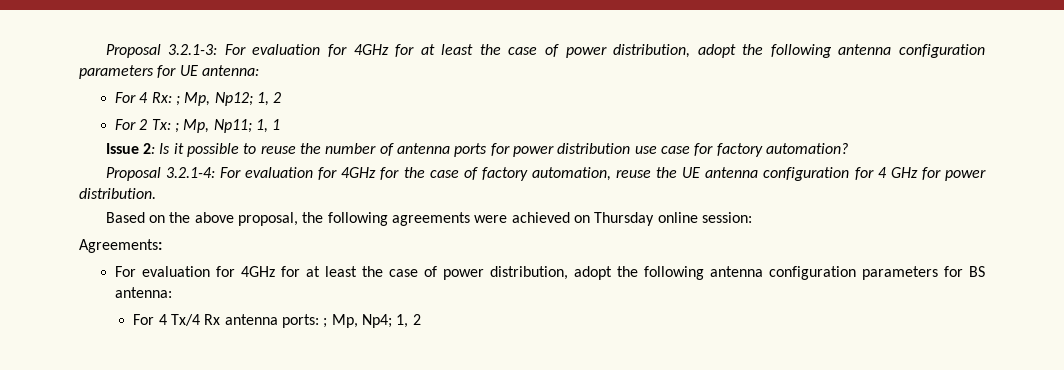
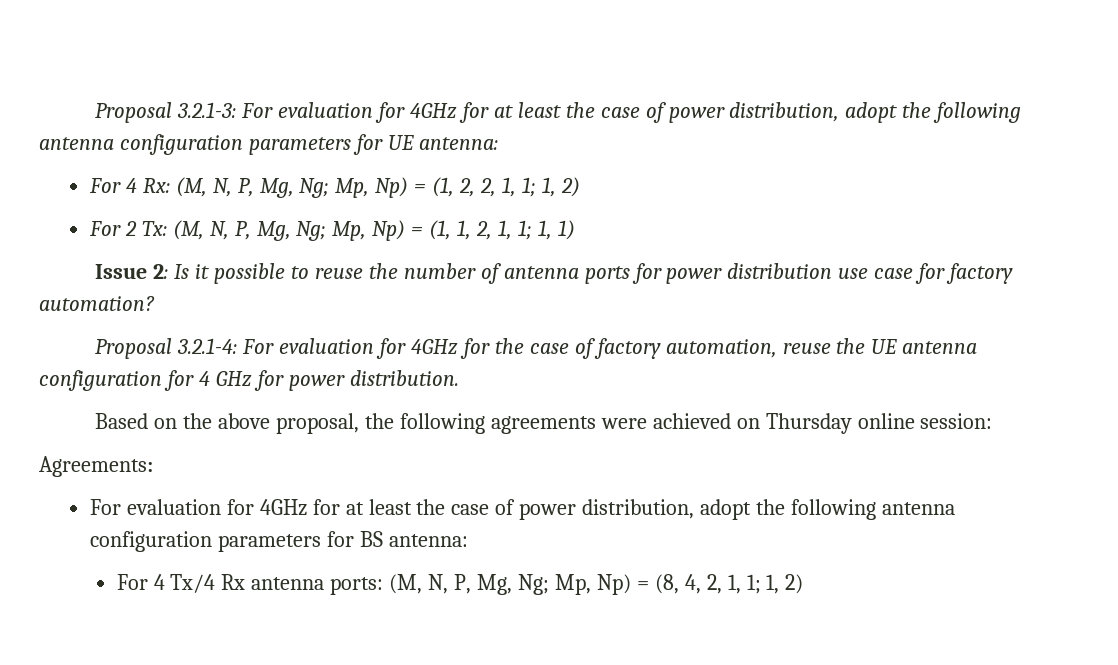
[175,92,282,106] [114,119,281,133] ; Mp, Np12; 1, 2 // For 2 Tx: ; Mp, Np11; 1, 1 -> [175,177,580,198] [88,220,575,241] (M, N, P, Mg, Ng; Mp, Np) = (1, 2, 2, 1, 1; 1, 2) // For 2 Tx: (M, N, P, Mg, Ng; Mp, Np) = (1, 1, 2, 1, 1; 1, 1)
[323,314,421,328] ; Mp, Np4; 1, 2 -> [389,574,804,595] (M, N, P, Mg, Ng; Mp, Np) = (8, 4, 2, 1, 1; 1, 2)

